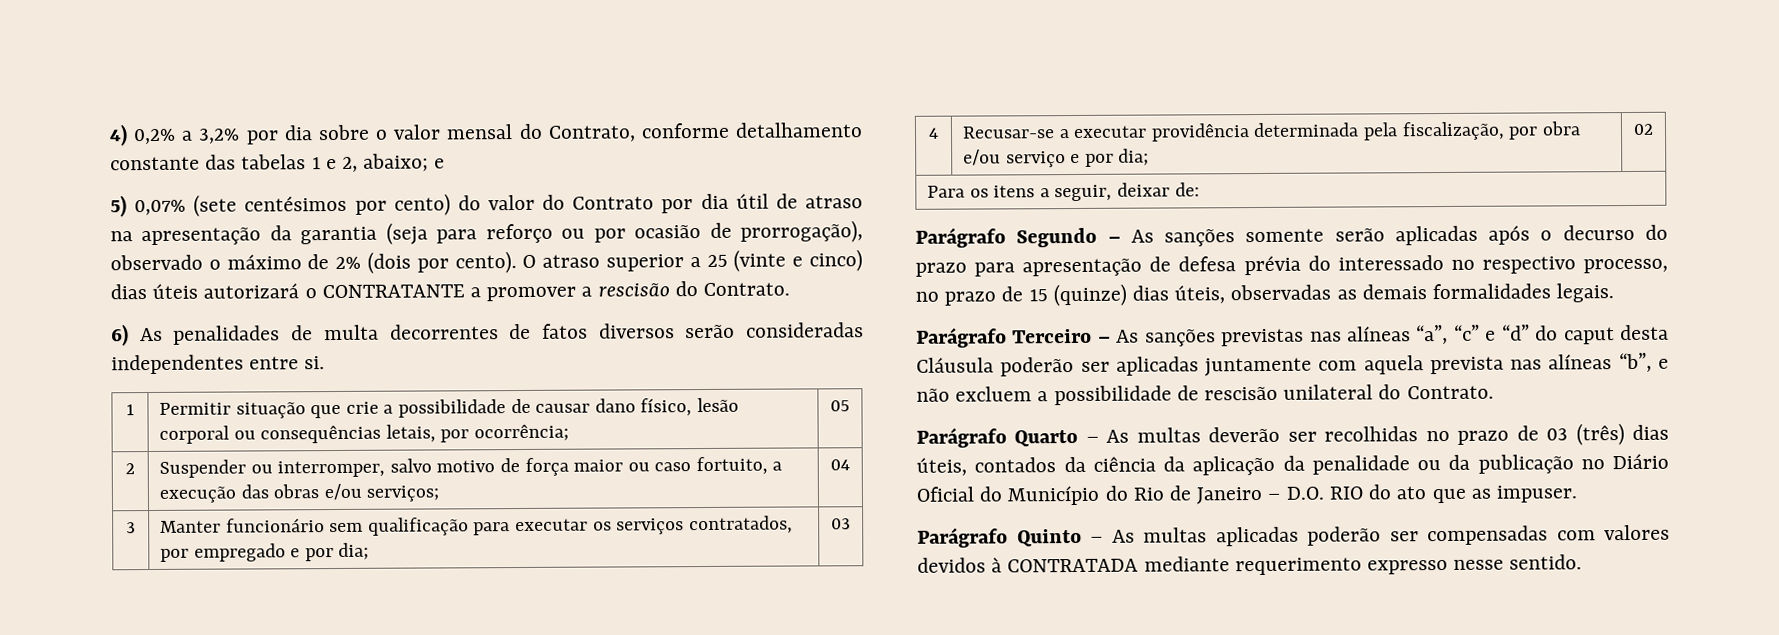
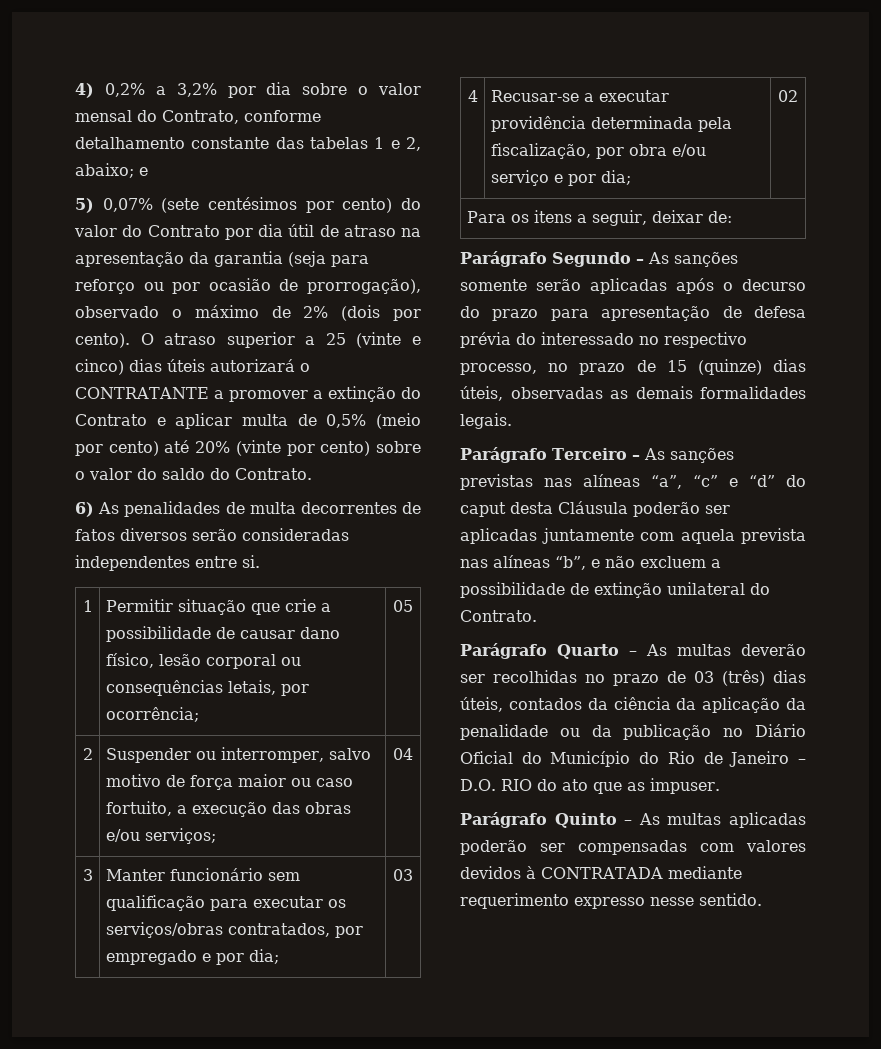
[597,283,670,297] rescisão -> [327,386,421,402] [75,413,421,429] [75,440,422,456] [75,468,205,480] extinção do Contrato e aplicar multa de 0,5% (meio por cento) até 20% (vinte por cento) sobre o valor do saldo
[616,518,685,535] serviços -> [105,922,223,938] serviços/obras
[1204,386,1279,401] rescisão -> [594,582,662,598] extinção

